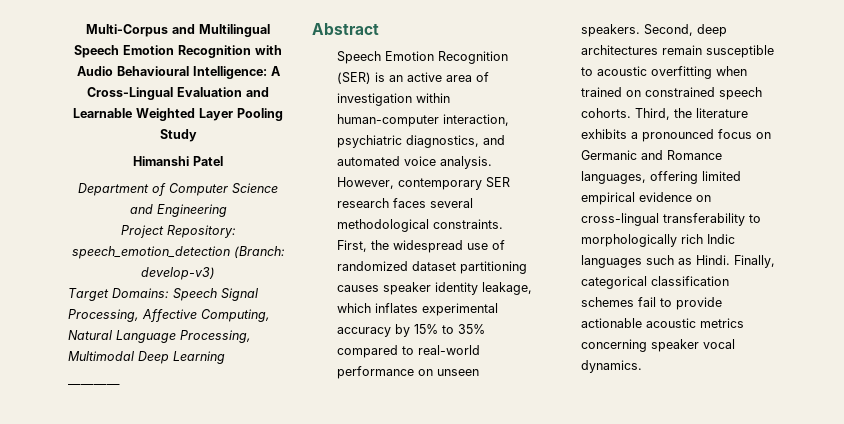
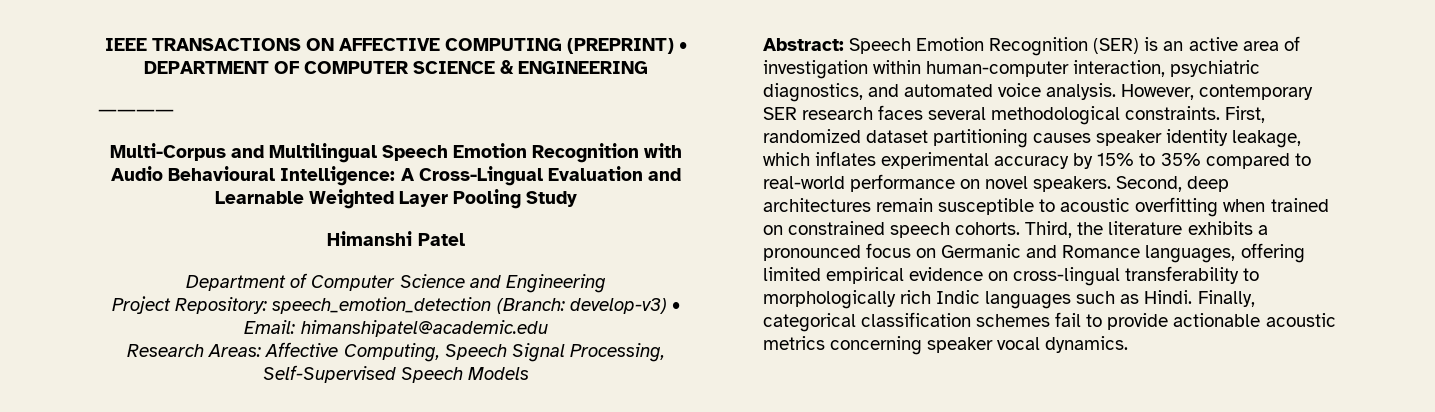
(86, 30) none -> [104,38,688,54] [143,60,649,74] [98,109,174,116] IEEE TRANSACTIONS ON AFFECTIVE COMPUTING (PREPRINT) • DEPARTMENT OF COMPUTER SCIENCE & ENGINEERING // ―――― //
[68,288,258,301] [68,309,270,322] [68,330,251,343] [68,351,225,364] [68,384,120,388] [312,23,379,35] // Target Domains: Speech Signal Processing, Affective Computing, Natural Language Processing, Multimodal Deep Learning // ―――― // Abstract // -> [671,302,680,311] [244,320,548,337] [127,342,665,362] [262,365,530,383] [762,38,844,51] • Email: himanshipatel@academic.edu // Research Areas: Affective Computing, Speech Signal Processing, Self-Supervised Speech Models // Abstract:
[370,240,505,253] the widespread use of -> (1266, 114) none
[436,369,479,376] unseen -> [985,176,1029,189] novel

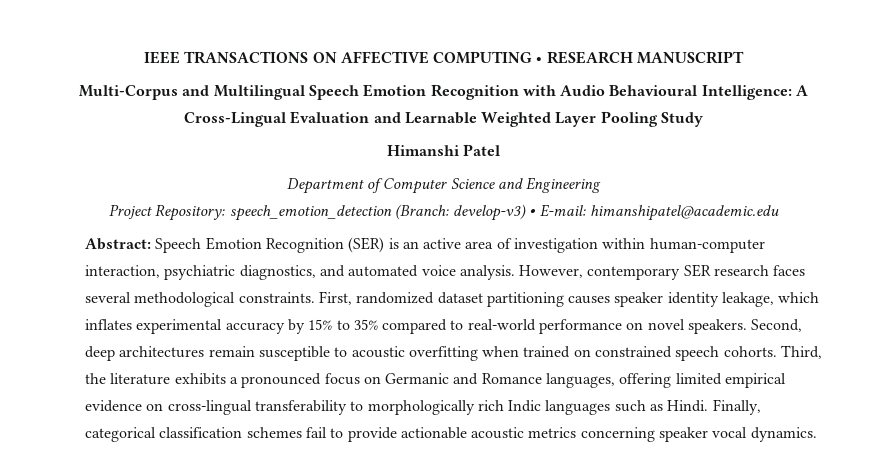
[567,38,688,54] [143,60,649,74] [98,109,174,116] (PREPRINT) • DEPARTMENT OF COMPUTER SCIENCE & ENGINEERING // ―――― -> [536,51,745,64] • RESEARCH MANUSCRIPT
[244,320,296,334] Email: -> [539,204,586,217] E-mail:
[127,342,665,362] [262,365,530,383] // Research Areas: Affective Computing, Speech Signal Processing, Self-Supervised Speech Models -> (780, 213) none

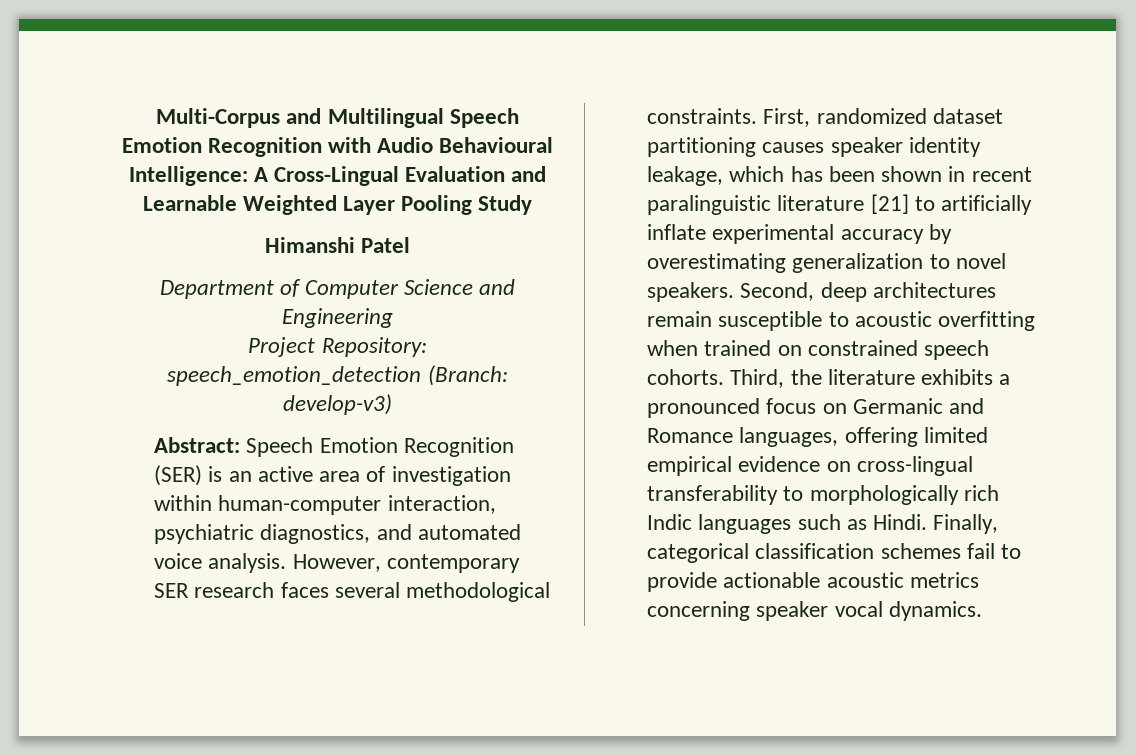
[143,51,745,64] IEEE TRANSACTIONS ON AFFECTIVE COMPUTING • RESEARCH MANUSCRIPT // -> (156, 118) none
[529,204,780,221] • E-mail: himanshipatel@academic.edu -> (392, 404) none
[84,319,644,334] inflates experimental accuracy by 15% to 35% compared to real-world performance on -> [790,166,1032,182] [647,194,1033,215] [647,224,952,244] [647,253,950,273] has been shown in recent paralinguistic literature [21] to artificially inflate experimental accuracy by overestimating generalization to

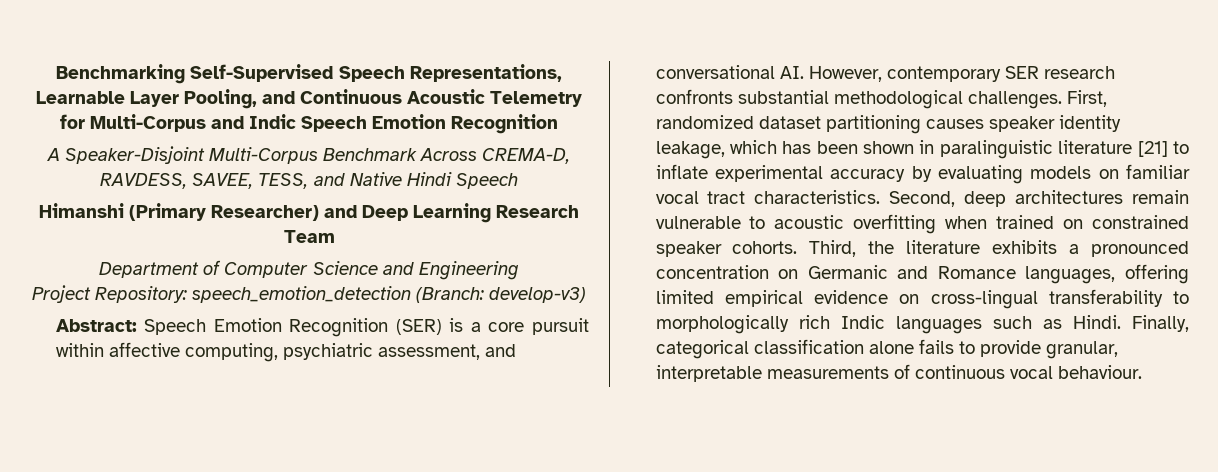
(156, 118) none -> [56,64,562,84] [35,89,583,109] [59,114,85,129] Benchmarking Self-Supervised Speech Representations, Learnable Layer Pooling, and Continuous Acoustic Telemetry for
[327,108,519,128] [121,137,554,157] [128,166,547,186] [142,195,533,215] [264,237,411,253] Multilingual Speech Emotion Recognition with Audio Behavioural Intelligence: A Cross-Lingual Evaluation and Learnable Weighted Layer Pooling Study // Himanshi Patel -> [249,114,559,134] [46,146,571,164] [100,172,518,189] [38,203,580,223] [283,230,335,243] Indic Speech Emotion Recognition // A Speaker-Disjoint Multi-Corpus Benchmark Across CREMA-D, RAVDESS, SAVEE, TESS, and Native Hindi Speech // Himanshi (Primary Researcher) and Deep Learning Research Team
[228,466,511,486] [154,495,496,515] [154,524,521,544] [154,553,520,573] [154,582,551,602] [647,108,758,124] an active area of investigation within human-computer interaction, psychiatric diagnostics, and automated voice analysis. However, contemporary SER research faces several methodological constraints. -> [470,318,589,335] [55,342,517,362] [655,65,1116,82] [655,89,1062,109] a core pursuit within affective computing, psychiatric assessment, and conversational AI. However, contemporary SER research confronts substantial methodological challenges.
[971,167,1032,182] recent -> (935, 147) none
[941,195,1033,215] artificially -> (1189, 147) none
[647,253,1006,273] [647,282,735,302] overestimating generalization to novel speakers. -> [937,164,1190,184] [655,190,881,204] evaluating models on familiar vocal tract characteristics.
[718,311,823,331] susceptible -> [655,216,741,229] vulnerable
[924,340,990,360] speech -> [655,241,722,257] speaker
[766,398,817,414] focus -> [655,265,769,279] concentration
[880,543,1022,559] [647,572,979,592] [647,601,982,621] schemes fail to provide actionable acoustic metrics concerning speaker vocal dynamics. -> [868,339,1119,359] [655,364,1143,382] alone fails to provide granular, interpretable measurements of continuous vocal behaviour.

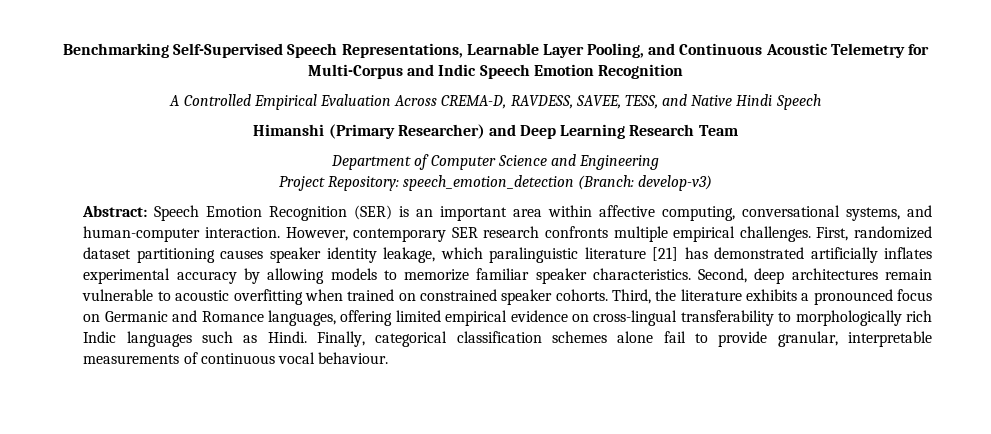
[64,146,418,164] Speaker-Disjoint Multi-Corpus Benchmark -> [183,94,391,110] Controlled Empirical Evaluation
[470,318,589,335] [55,342,517,362] [655,65,804,79] a core pursuit within affective computing, psychiatric assessment, and conversational AI. -> [416,205,932,221] [83,226,281,242] an important area within affective computing, conversational systems, and human-computer interaction.
[737,90,963,109] substantial methodological -> [613,226,736,242] multiple empirical
[782,140,1189,159] [655,164,1190,184] [655,191,746,204] has been shown in paralinguistic literature [21] to inflate experimental accuracy by evaluating models on familiar vocal tract -> [488,247,932,263] [83,268,587,284] paralinguistic literature [21] has demonstrated artificially inflates experimental accuracy by allowing models to memorize familiar speaker
[655,265,769,279] concentration -> [897,289,933,301] focus
[868,339,954,354] alone fails -> [552,331,686,343] schemes alone fail

